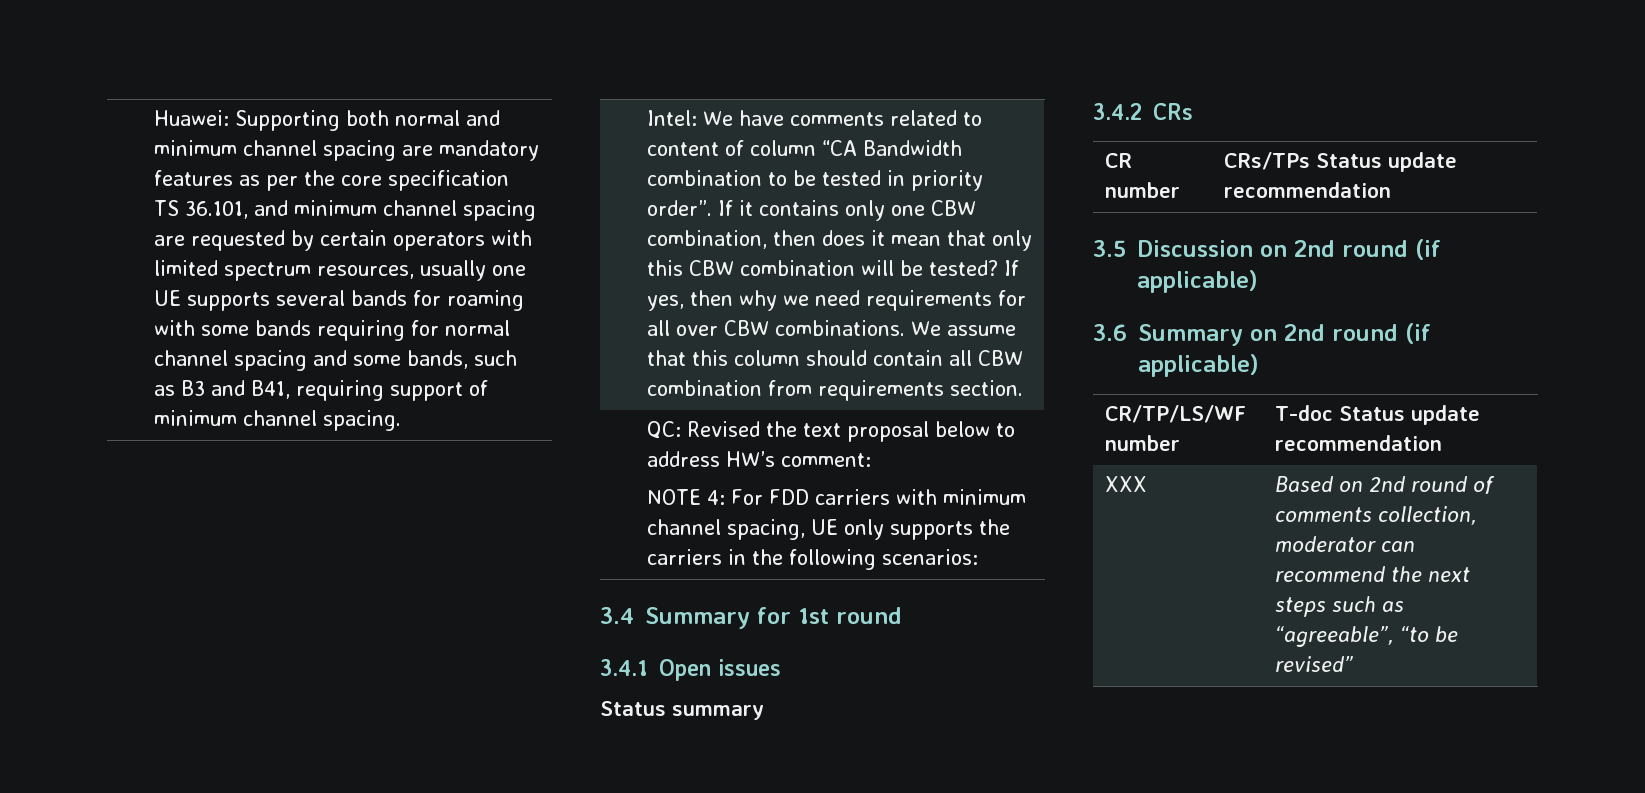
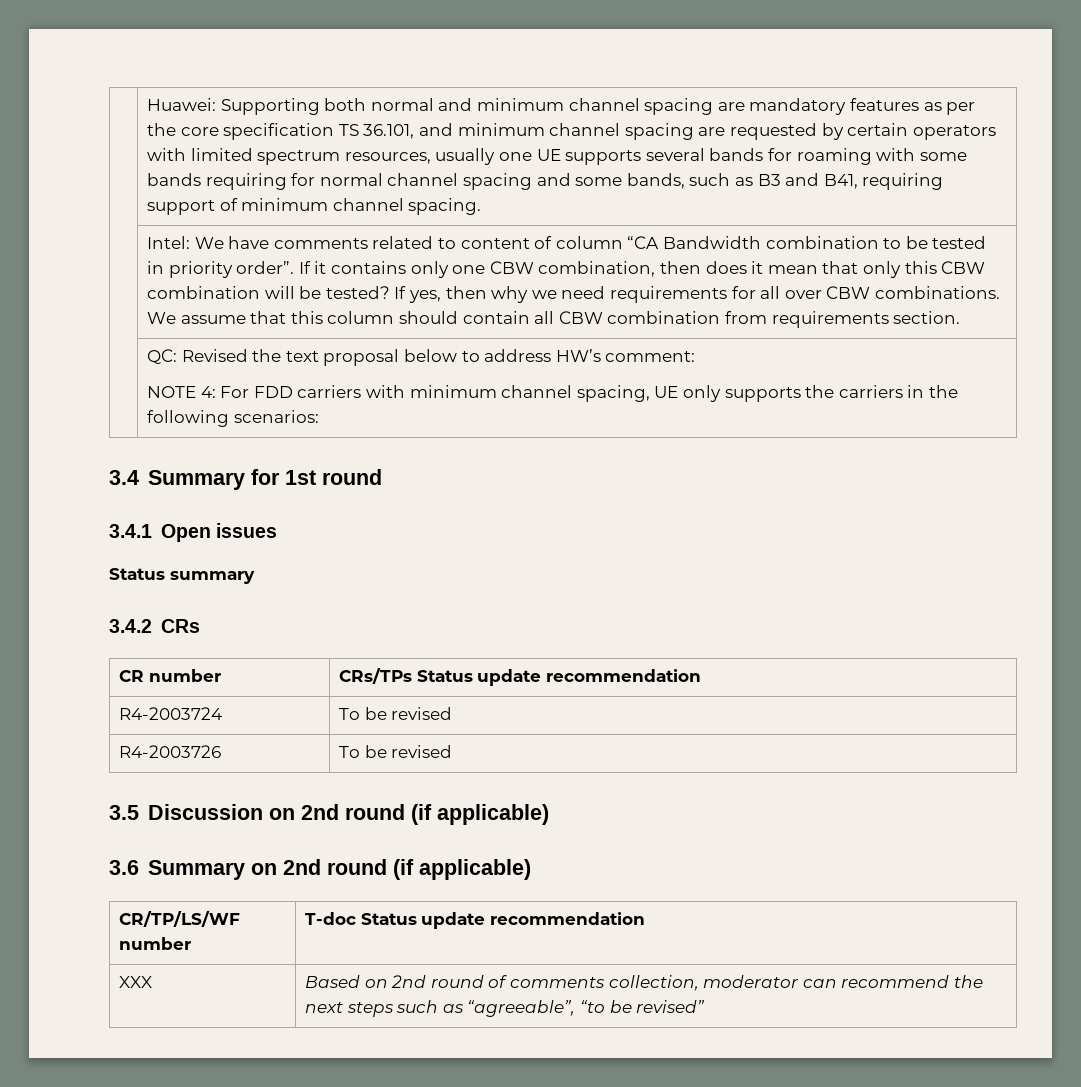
(1392, 190) none -> [119,707,223,720] [339,707,453,720] [119,745,222,758] [339,745,453,758] // R4-2003724 | To be revised // R4-2003726 | To be revised

